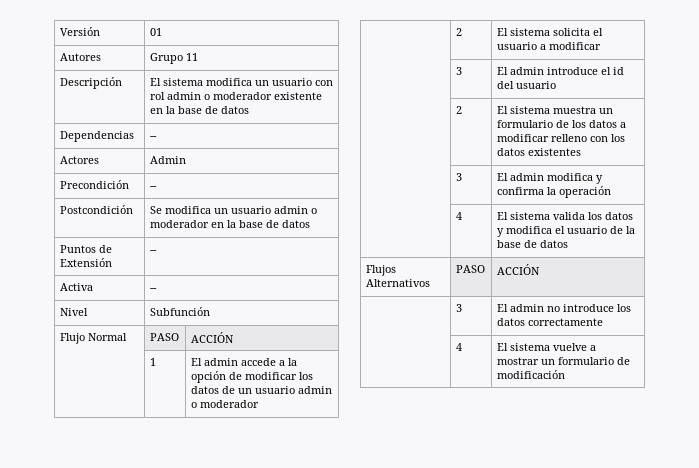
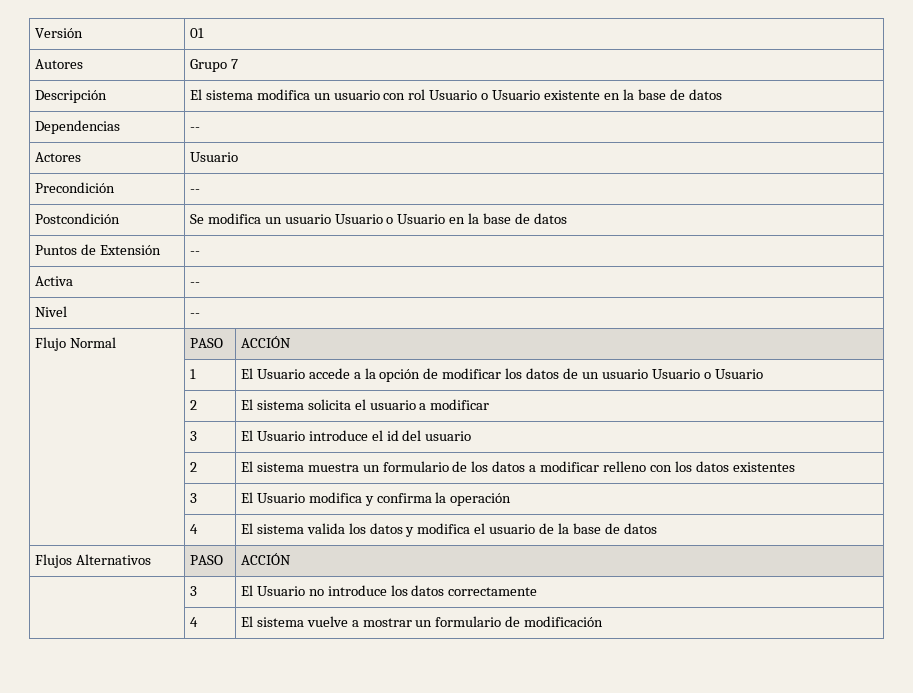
[185,53,198,61] 11 -> [230,59,238,69] 7
[166,92,272,100] admin o moderador -> [429,90,541,100] Usuario o Usuario
[149,156,186,164] Admin -> [189,152,238,162] Usuario
[273,206,317,214] [149,220,209,228] admin o moderador -> [334,214,446,224] Usuario o Usuario
[149,307,210,316] Subfunción -> [189,313,200,317] --
[203,358,238,366] admin -> [256,369,305,379] Usuario
[297,386,332,394] [190,400,259,408] admin o moderador -> [651,369,763,379] Usuario o Usuario
[509,67,544,75] admin -> [256,431,305,441] Usuario
[509,173,544,181] admin -> [256,493,305,503] Usuario
[509,304,544,312] admin -> [256,586,305,596] Usuario

